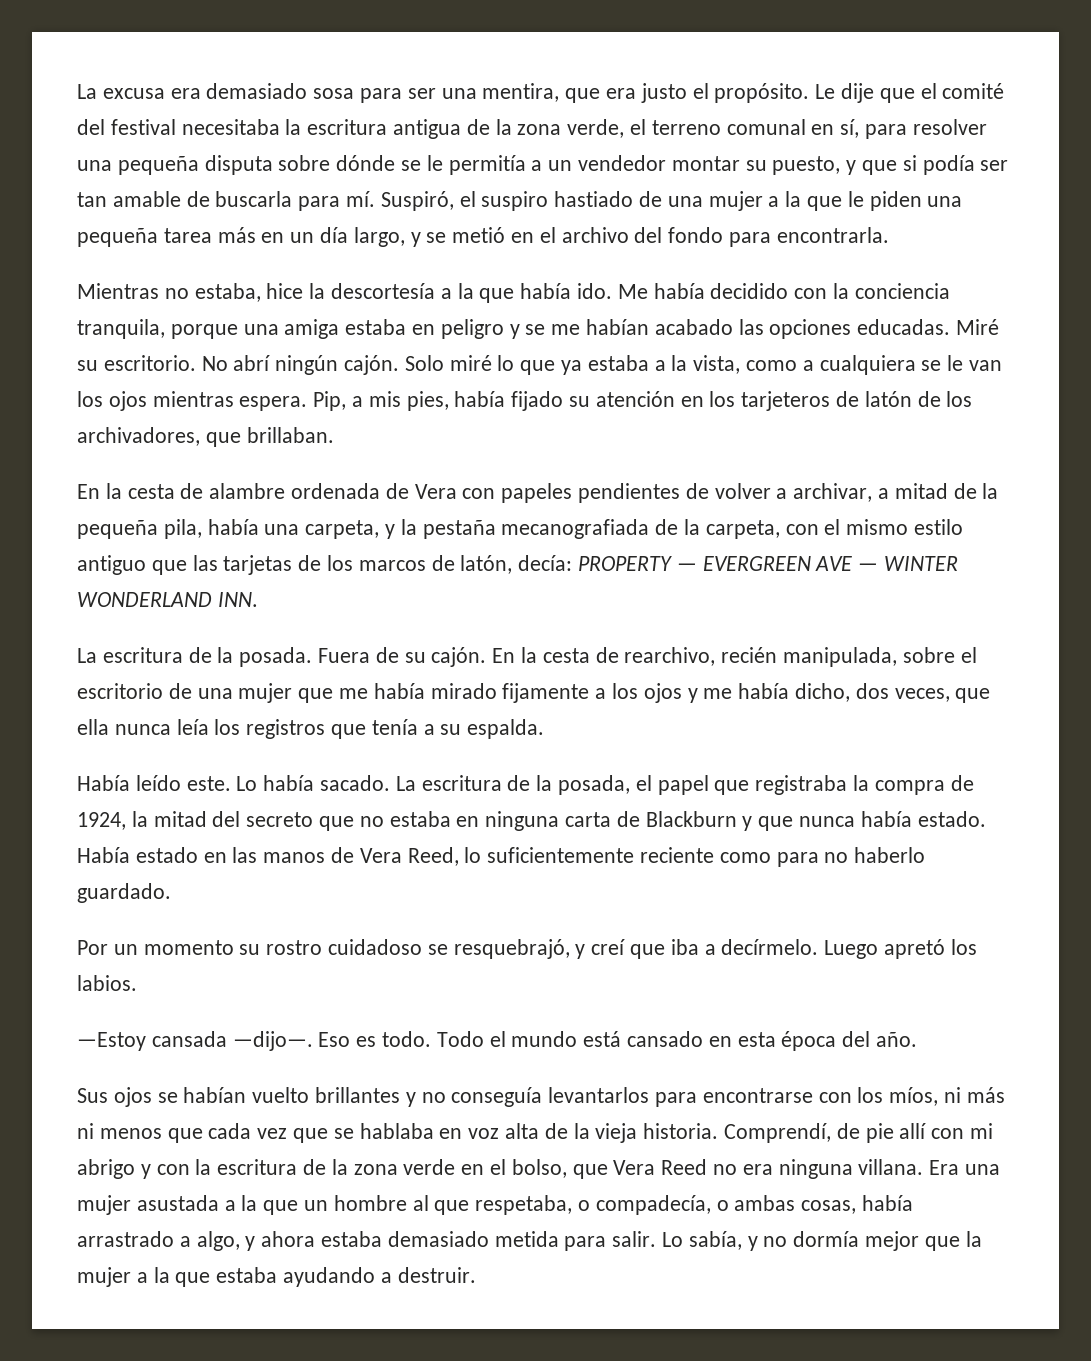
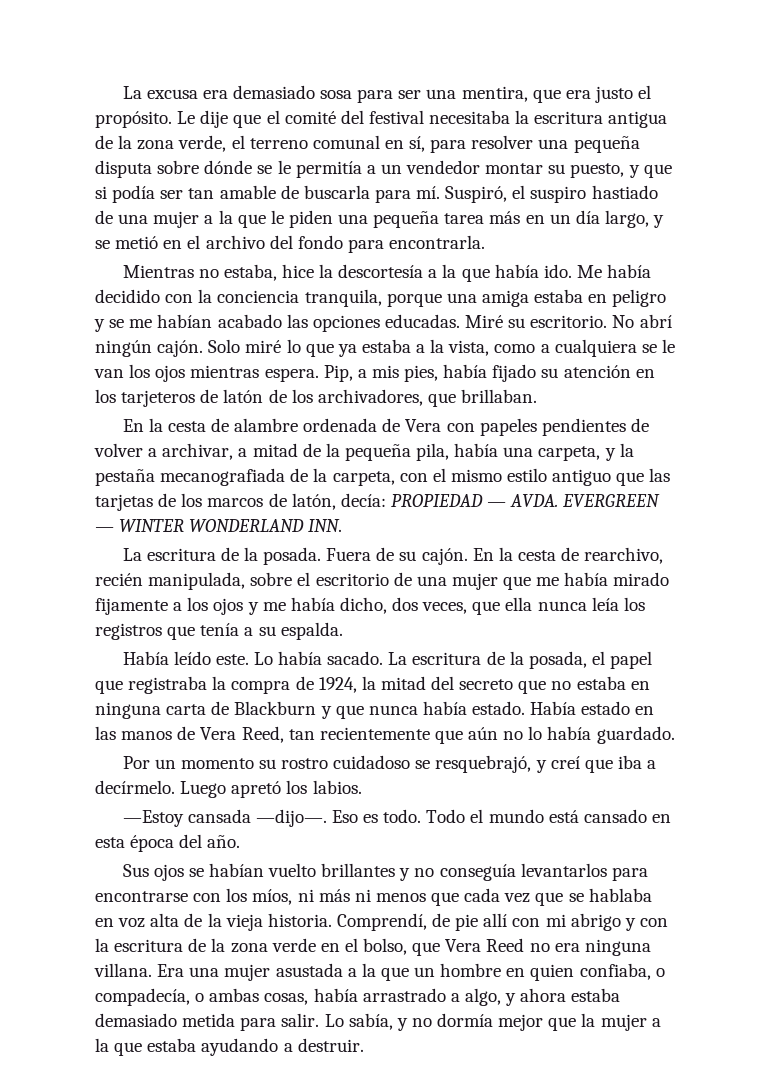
[578,556,853,571] PROPERTY — EVERGREEN AVE -> [390,494,661,507] PROPIEDAD — AVDA. EVERGREEN
[464,847,926,867] lo suficientemente reciente como para no haberlo -> [288,726,592,744] tan recientemente que aún no lo había
[412,1195,573,1215] al que respetaba, -> [506,963,651,981] en quien confiaba,

